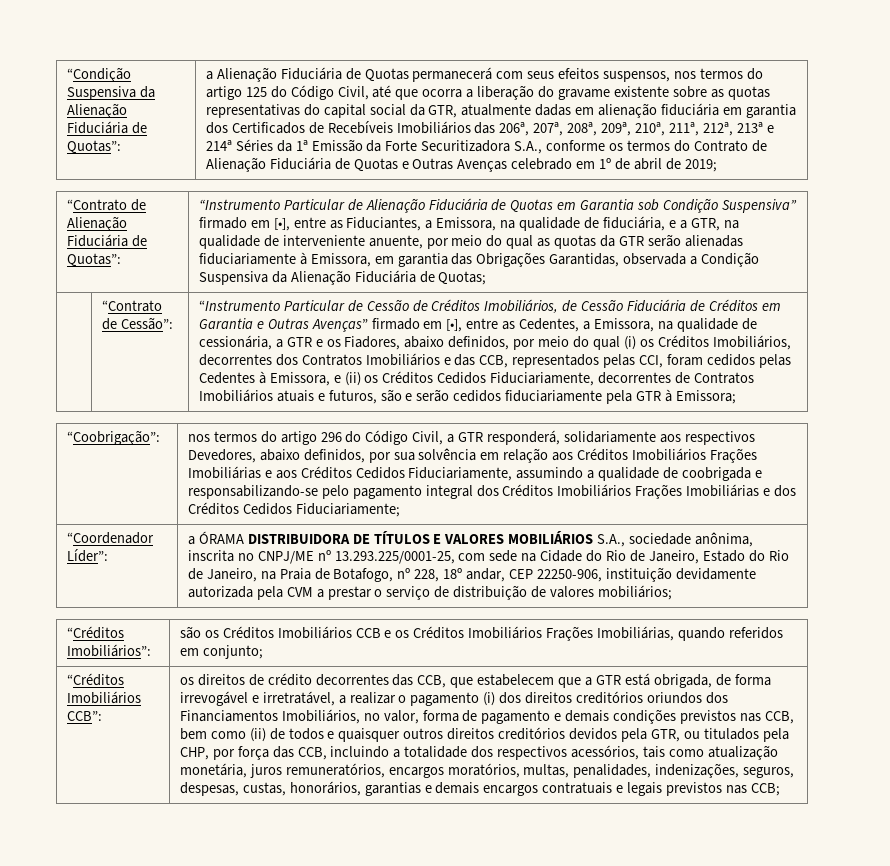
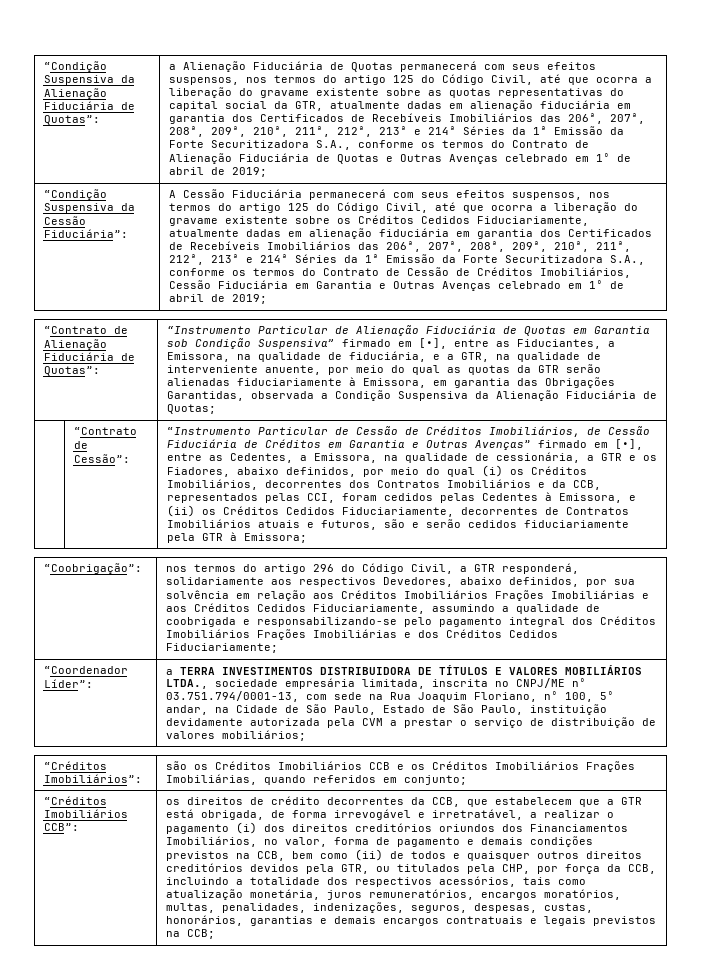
(717, 165) none -> [43,189,107,200] [43,203,135,213] [43,216,86,225] [43,229,128,238] [168,189,610,200] [168,202,638,213] [168,215,589,226] [168,228,652,239] [168,241,631,252] [168,254,645,265] [168,267,631,278] [168,280,624,291] [168,294,267,304] // “Condição Suspensiva da Cessão Fiduciária”: | A Cessão Fiduciária permanecerá com seus efeitos suspensos, nos termos do artigo 125 do Código Civil, até que ocorra a liberação do gravame existente sobre os Créditos Cedidos Fiduciariamente, atualmente dadas em alienação fiduciária em garantia dos Certificados de Recebíveis Imobiliários das 206ª, 207ª, 208ª, 209ª, 210ª, 211ª, 212ª, 213ª e 214ª Séries da 1ª Emissão da Forte Securitizadora S.A., conforme os termos do Contrato de Cessão de Créditos Imobiliários, Cessão Fiduciária em Garantia e Outras Avenças celebrado em 1º de abril de 2019;
[454,354,476,366] das -> [551,480,566,488] da
[198,531,244,544] ÓRAMA -> [179,667,313,675] TERRA INVESTIMENTOS
[597,532,754,547] S.A., sociedade anônima, -> [165,678,425,689] LTDA., sociedade empresária limitada,
[334,551,455,564] 13.293.225/0001-25, -> [165,691,299,702] 03.751.794/0001-13,
[540,550,789,564] [187,568,602,582] Cidade do Rio de Janeiro, Estado do Rio de Janeiro, na Praia de Botafogo, nº 228, 18º andar, CEP 22250-906, -> [389,691,614,702] [165,704,523,715] Rua Joaquim Floriano, nº 100, 5º andar, na Cidade de São Paulo, Estado de São Paulo,
[392,674,414,686] das -> [410,797,425,805] da
[739,713,761,722] nas -> [235,853,250,859] na
[272,746,294,758] das -> [606,864,621,872] da
[725,785,747,794] nas -> [165,931,180,937] na

